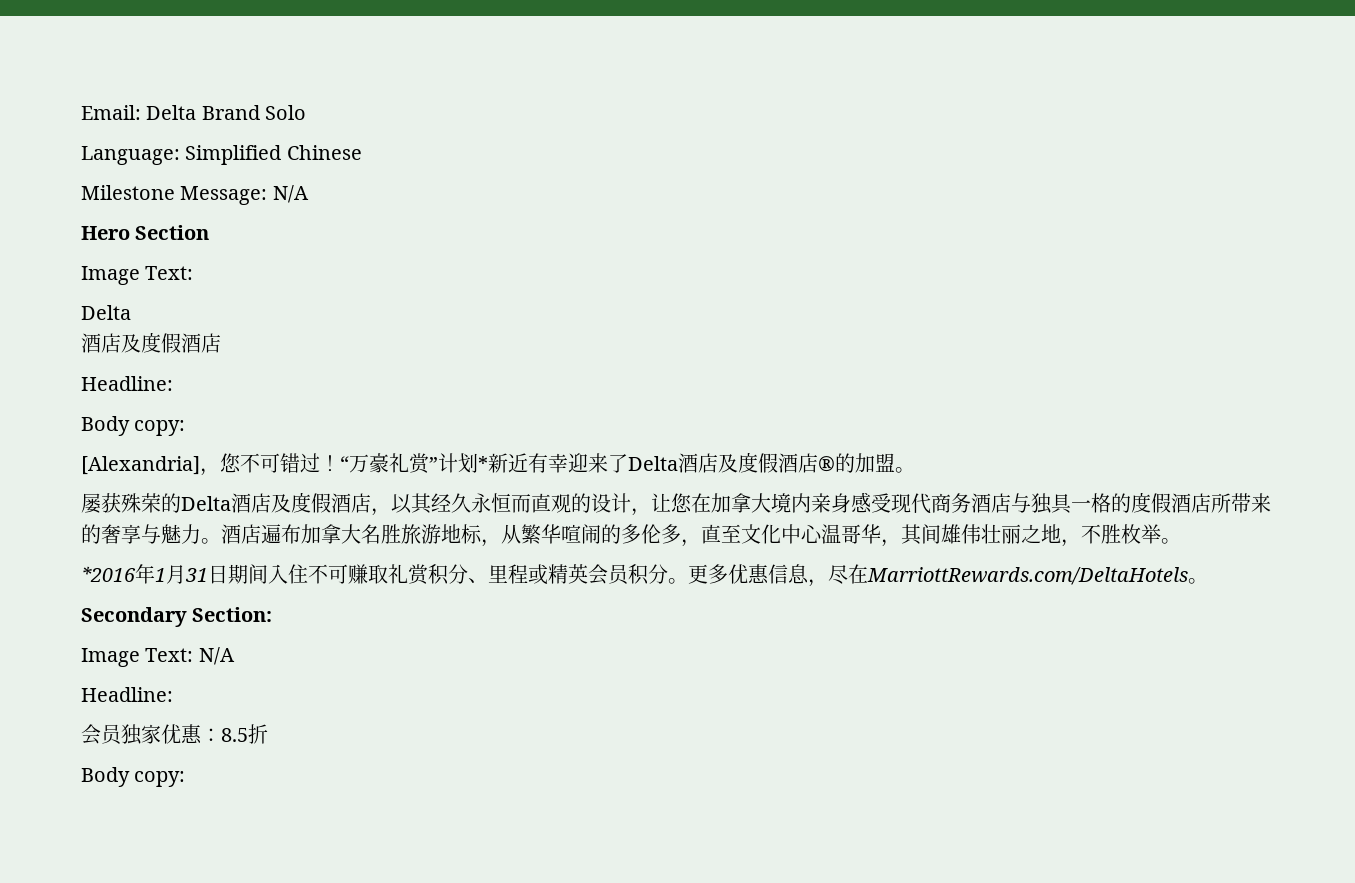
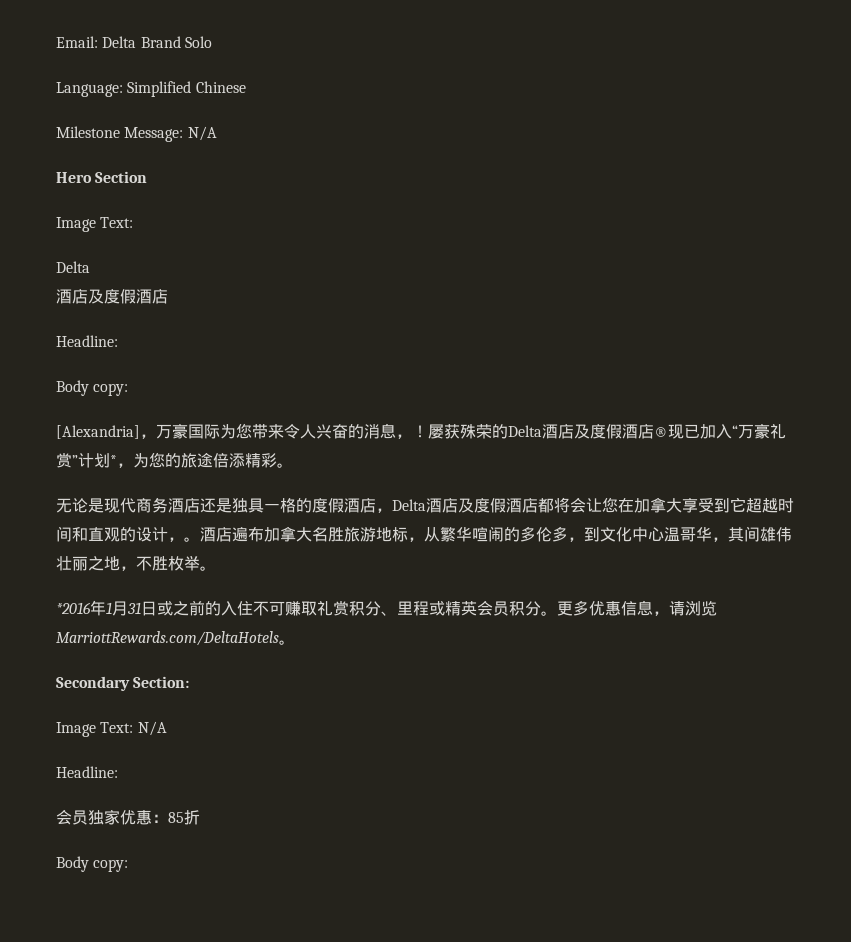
[220,452,915,474] 您不可错过！“万豪礼赏”计划*新近有幸迎来了Delta酒店及度假酒店®的加盟。 // -> [156,423,428,439] 万豪国际为您带来令人兴奋的消息，！
[371,492,891,516] ，以其经久永恒而直观的设计，让您在加拿大境内亲身感受 -> [654,424,786,439] [56,452,293,468] [56,498,104,513] ®现已加入“万豪礼赏”计划*，为您的旅途倍添精彩。 // 无论是
[1011,493,1031,513] 与 -> [200,498,232,513] 还是
[1211,493,1271,513] [81,524,201,544] 所带来的奢享与魅力 -> [376,497,794,513] [56,526,184,542] ，Delta酒店及度假酒店都将会让您在加拿大享受到它超越时间和直观的设计，
[701,524,741,544] 直至 -> [584,527,600,542] 到
[228,564,268,584] 期间 -> [157,600,221,616] 或之前的
[828,564,868,585] 尽在 -> [669,600,717,616] 请浏览
[221,728,248,742] 8.5 -> [168,812,184,823] 85

